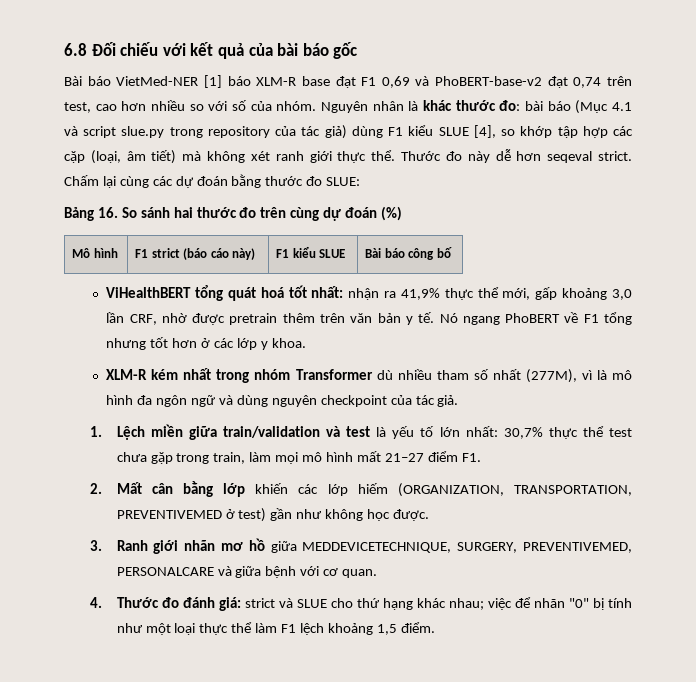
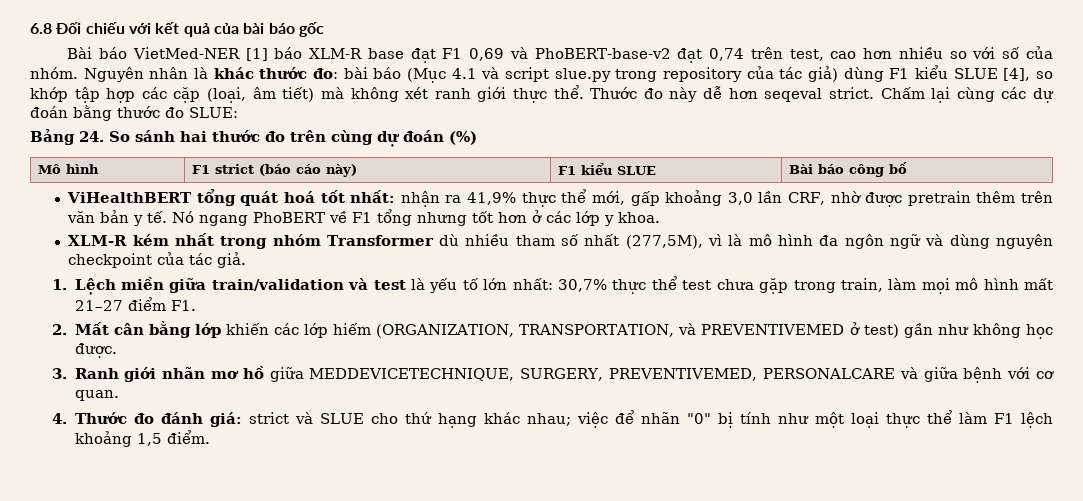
[97,207,118,218] 16. -> [79,131,104,142] 24.
[525,369,577,383] (277M), -> [625,235,703,249] (277,5M),
(633, 490) none -> [678,323,697,335] và

